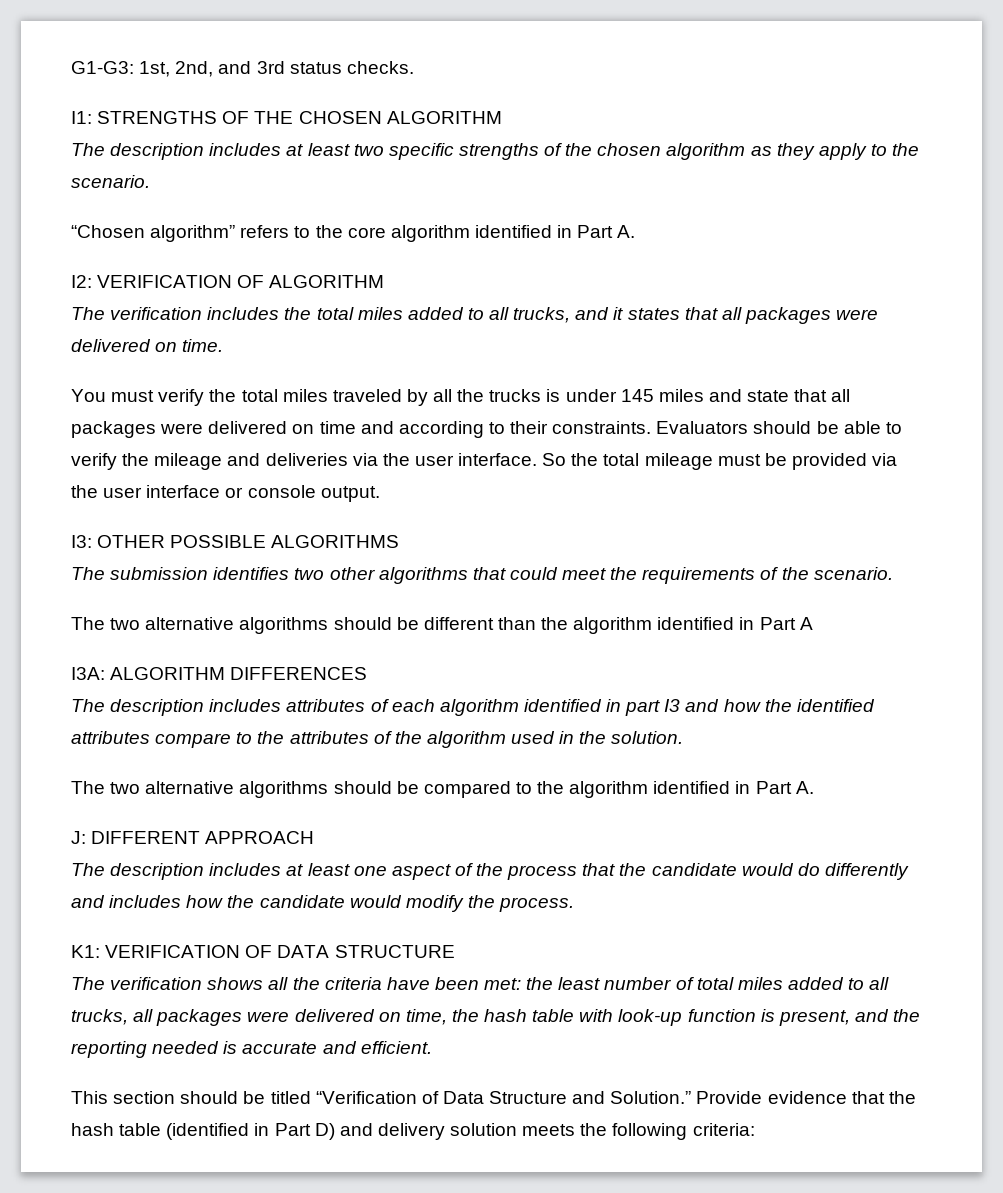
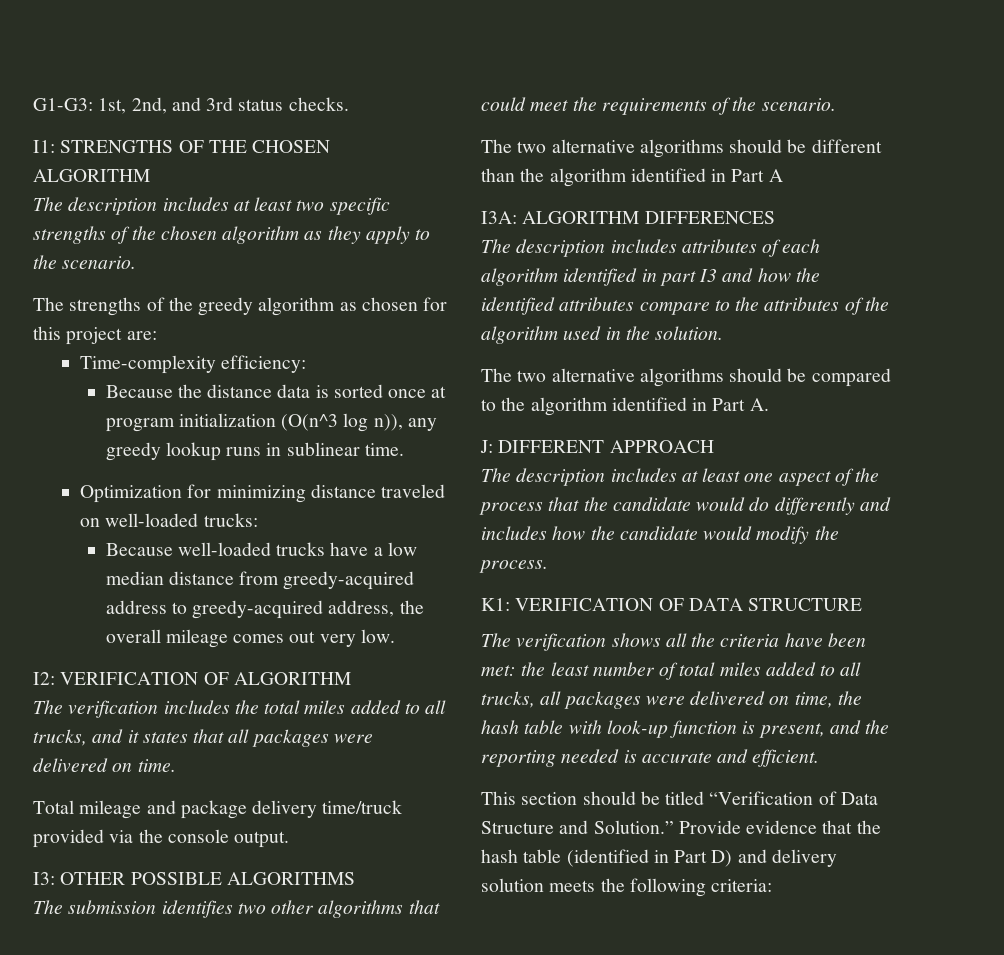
[71,225,636,242] “Chosen algorithm” refers to the core algorithm identified in Part A. -> [33,297,448,316] [33,326,157,345] [80,355,307,374] [105,384,447,398] [105,413,437,432] [105,442,404,461] [80,484,446,503] [80,513,258,527] [105,542,417,556] [105,571,415,590] [105,600,424,619] [105,629,395,648] The strengths of the greedy algorithm as chosen for this project are: // Time-complexity efficiency: // Because the distance data is sorted once at program initialization (O(n^3 log n)), any greedy lookup runs in sublinear time. // Optimization for minimizing distance traveled on well-loaded trucks: // Because well-loaded trucks have a low median distance from greedy-acquired address to greedy-acquired address, the overall mileage comes out very low.
[71,389,851,406] [71,421,902,438] [71,453,898,470] [71,485,244,498] You must verify the total miles traveled by all the trucks is under 145 miles and state that all packages were delivered on time and according to their constraints. Evaluators should be able to verify the mileage and deliveries via the user interface. So the total mileage must be provided via the user interface or -> [33,800,403,819] [33,829,163,848] Total mileage and package delivery time/truck provided via the

